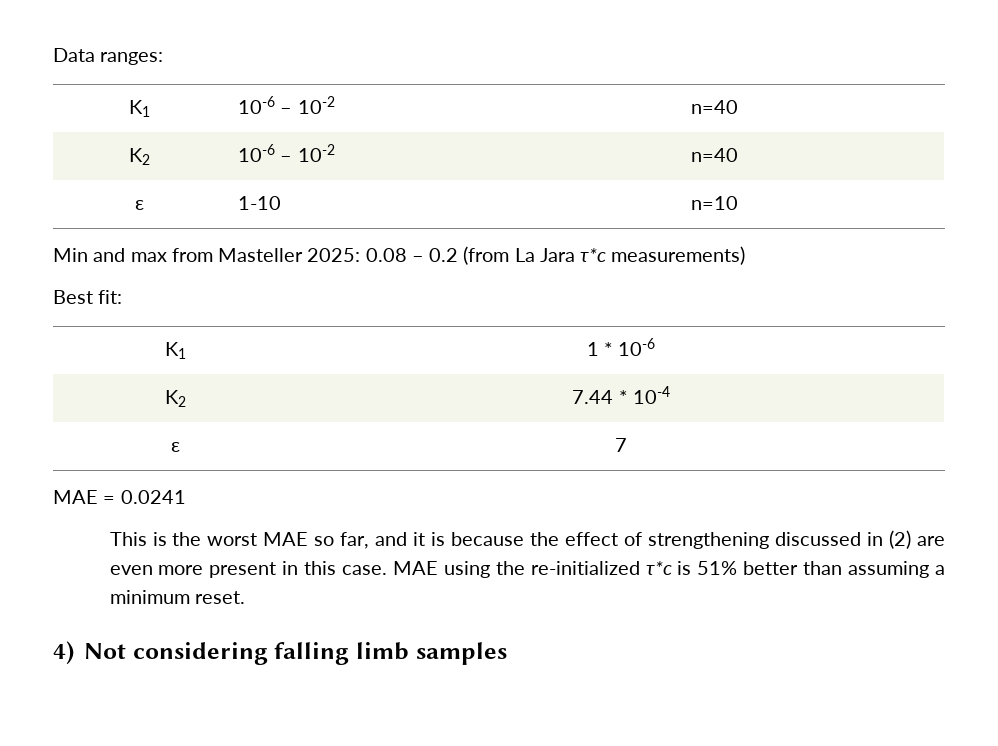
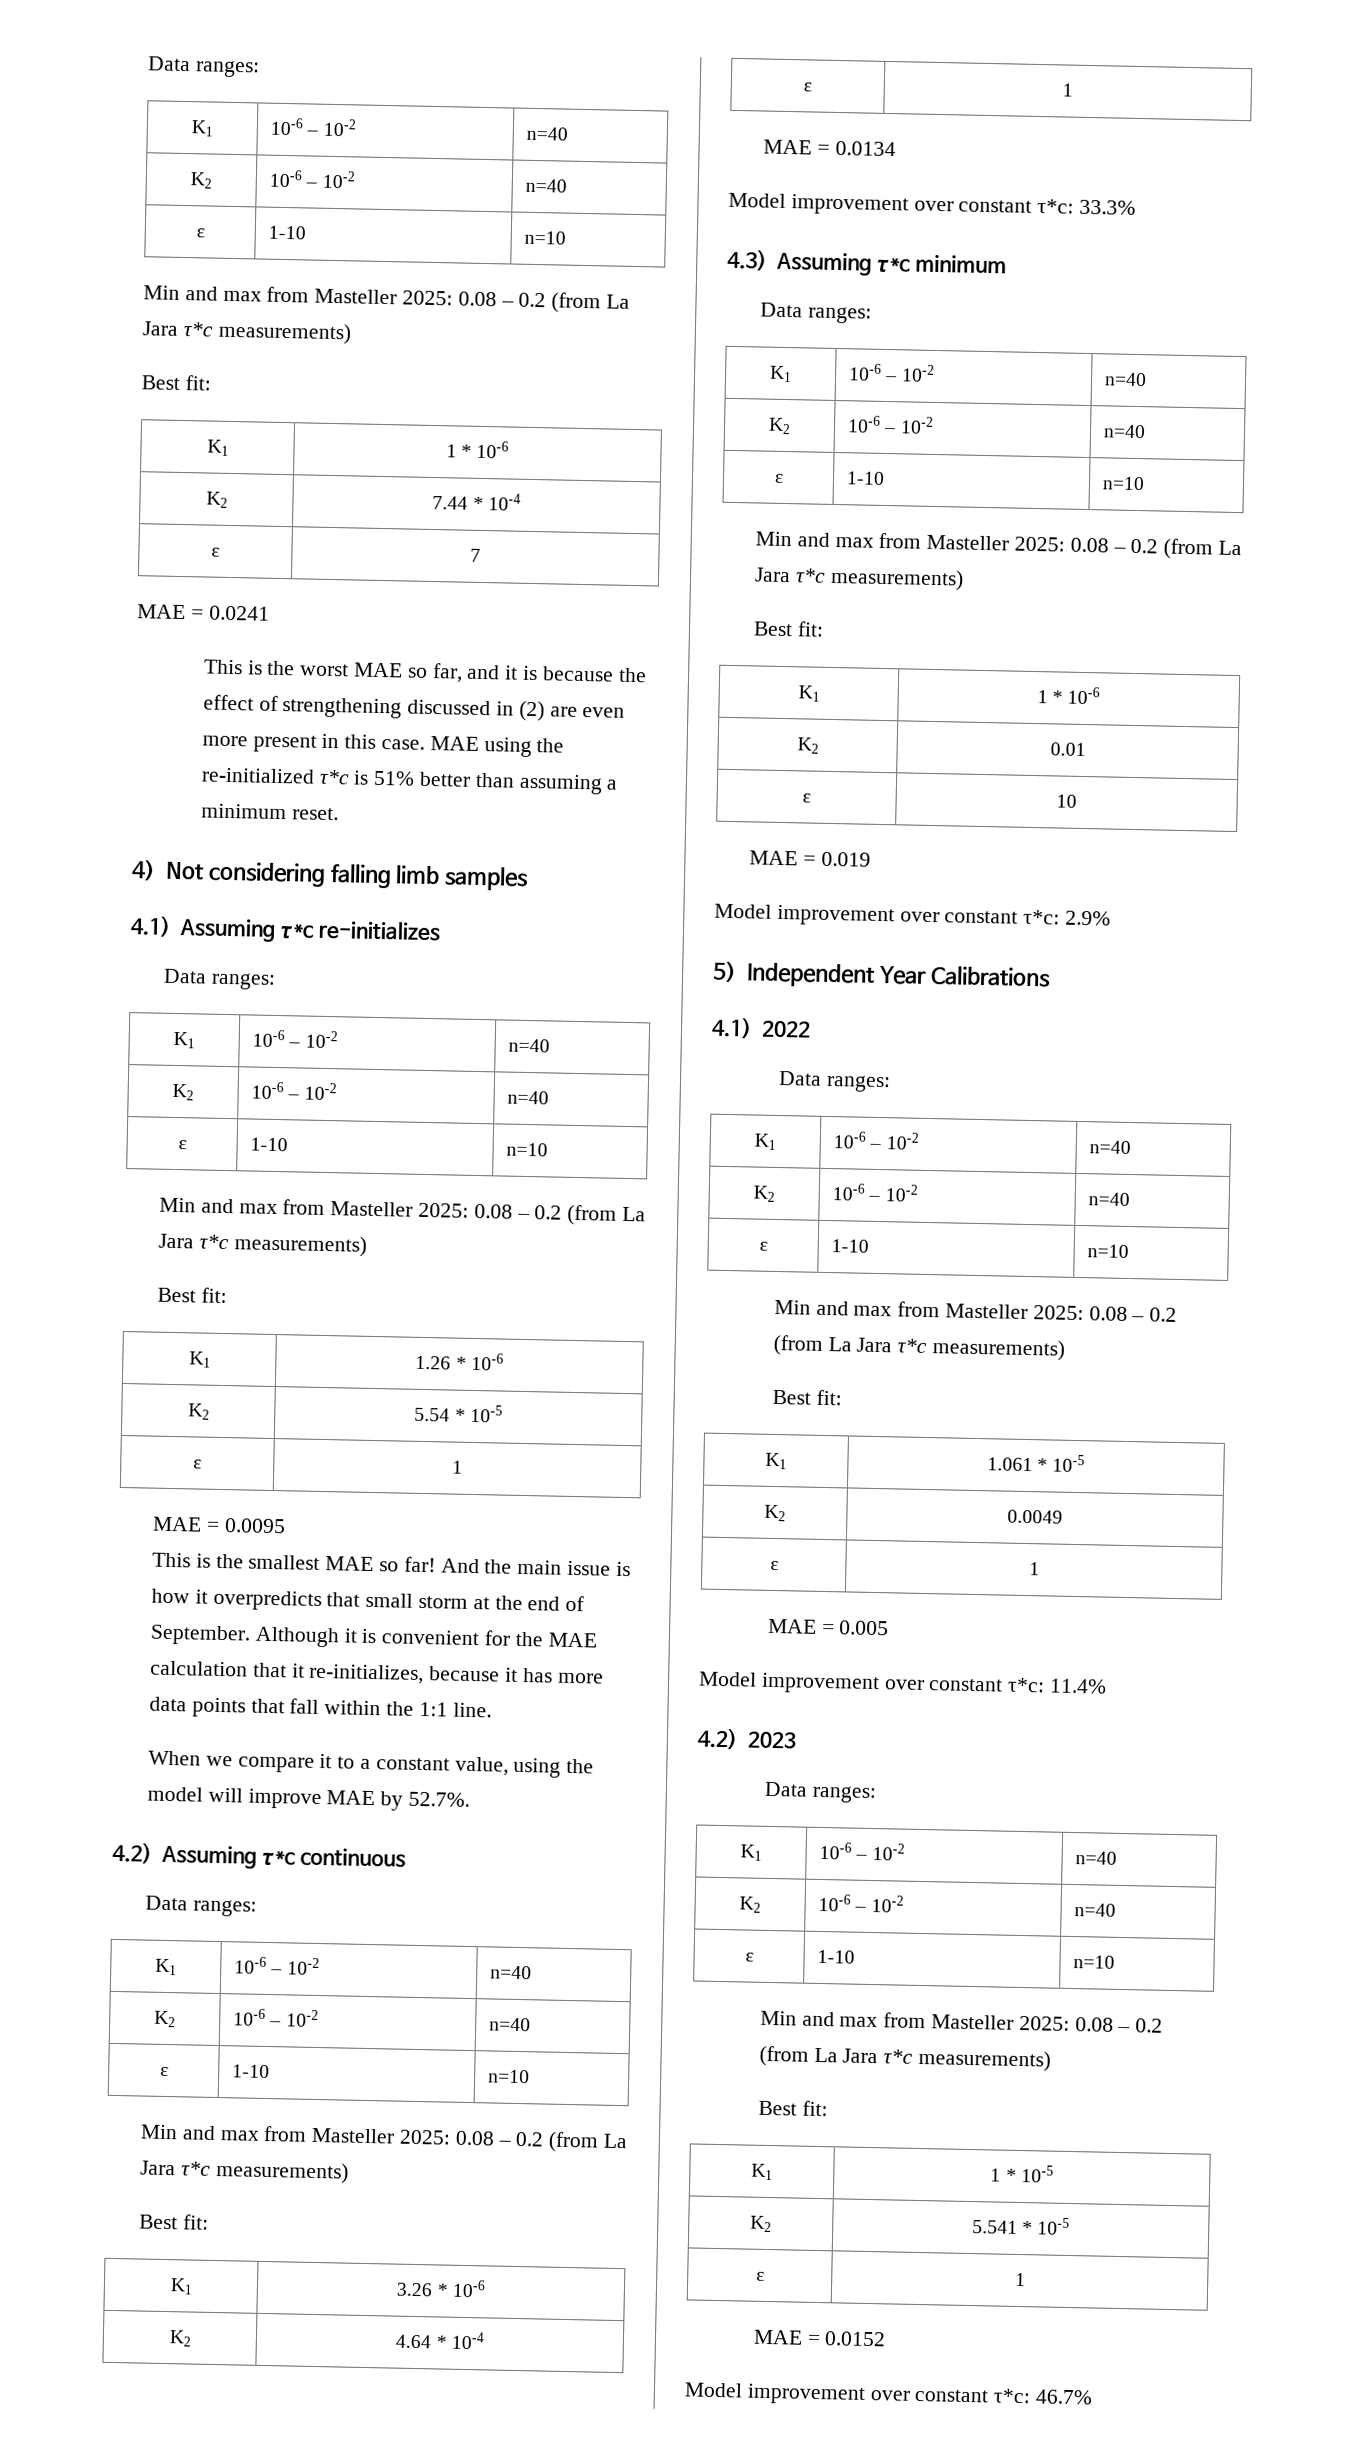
(507, 653) none -> [130,915,441,942] [162,968,276,990] [173,1031,195,1049] [252,1029,338,1049] [508,1038,551,1053] [172,1083,194,1101] [251,1081,337,1101] [507,1090,550,1105] [177,1140,187,1150] [250,1137,289,1152] [506,1142,549,1157] [158,1197,646,1226] [157,1233,367,1257] [156,1287,227,1304] [188,1351,211,1368] [415,1352,504,1371] [187,1403,210,1420] [414,1404,503,1423] [193,1459,202,1469] [452,1460,463,1474] [151,1516,286,1534] [151,1552,631,1577] [150,1588,586,1612] [149,1624,597,1648] [149,1660,604,1685] [148,1696,492,1718] [147,1750,595,1778] [146,1786,470,1811] [112,1841,406,1869] [144,1895,257,1917] [155,1958,177,1976] [234,1956,320,1976] [490,1965,533,1980] [154,2010,176,2028] [233,2008,319,2028] [489,2017,532,2032] [159,2066,169,2077] [232,2064,271,2079] [488,2069,531,2084] [139,2124,628,2153] [139,2160,349,2184] [138,2214,209,2230] [169,2278,193,2295] [396,2279,486,2298] [168,2330,192,2347] [395,2331,485,2350] [803,82,812,92] [1062,83,1073,97] [762,139,896,157] [728,192,1137,216] [727,248,1007,276] [759,302,872,324] [769,365,792,383] [848,363,935,382] [1104,372,1148,387] [768,417,791,435] [847,415,934,434] [1103,424,1147,439] [773,473,784,483] [846,471,886,485] [1102,476,1146,491] [754,531,1242,560] [753,567,964,591] [752,621,824,637] [797,685,820,702] [1036,686,1101,705] [796,737,819,754] [1049,742,1086,757] [802,793,811,803] [1056,794,1077,808] [748,850,871,867] [714,903,1112,927] [712,960,1051,988] [711,1016,811,1039] [777,1070,891,1093] [754,1133,776,1150] [833,1131,920,1150] [1089,1140,1132,1155] [753,1185,775,1202] [832,1183,918,1202] [1088,1192,1131,1207] [758,1241,768,1251] [831,1239,870,1253] [1087,1244,1130,1259] [773,1299,1178,1322] [772,1334,1066,1361] [771,1389,842,1406] [765,1452,787,1470] [986,1454,1086,1473] [764,1504,786,1522] [1007,1509,1063,1524] [769,1560,779,1571] [1028,1562,1040,1576] [767,1618,890,1636] [698,1671,1108,1695] [697,1727,797,1750] [763,1781,876,1804] [740,1844,762,1861] [819,1841,905,1861] [1075,1851,1118,1865] [739,1896,761,1913] [818,1893,904,1913] [1074,1903,1117,1917] [744,1952,754,1962] [817,1949,856,1964] [1073,1955,1116,1969] [759,2010,1164,2033] [758,2045,1052,2072] [757,2100,828,2117] [751,2163,773,2181] [990,2165,1054,2183] [750,2215,772,2233] [971,2217,1071,2236] [755,2271,765,2281] [1014,2272,1026,2287] [752,2329,887,2347] [684,2382,1094,2405] // 4.1) Assuming τ*c re-initializes // Data ranges: // K1 | 10-6 – 10-2 | n=40 // K2 | 10-6 – 10-2 | n=40 // ε | 1-10 | n=10 // Min and max from Masteller 2025: 0.08 – 0.2 (from La Jara τ*c measurements) // Best fit: // K1 | 1.26 * 10-6 // K2 | 5.54 * 10-5 // ε | 1 // MAE = 0.0095 // This is the smallest MAE so far! And the main issue is how it overpredicts that small storm at the end of September. Although it is convenient for the MAE calculation that it re-initializes, because it has more data points that fall within the 1:1 line. // When we compare it to a constant value, using the model will improve MAE by 52.7%. // 4.2) Assuming τ*c continuous // Data ranges: // K1 | 10-6 – 10-2 | n=40 // K2 | 10-6 – 10-2 | n=40 // ε | 1-10 | n=10 // Min and max from Masteller 2025: 0.08 – 0.2 (from La Jara τ*c measurements) // Best fit: // K1 | 3.26 * 10-6 // K2 | 4.64 * 10-4 // ε | 1 // MAE = 0.0134 // Model improvement over constant τ*c: 33.3% // 4.3) Assuming τ*c minimum // Data ranges: // K1 | 10-6 – 10-2 | n=40 // K2 | 10-6 – 10-2 | n=40 // ε | 1-10 | n=10 // Min and max from Masteller 2025: 0.08 – 0.2 (from La Jara τ*c measurements) // Best fit: // K1 | 1 * 10-6 // K2 | 0.01 // ε | 10 // MAE = 0.019 // Model improvement over constant τ*c: 2.9% // 5) Independent Year Calibrations // 4.1) 2022 // Data ranges: // K1 | 10-6 – 10-2 | n=40 // K2 | 10-6 – 10-2 | n=40 // ε | 1-10 | n=10 // Min and max from Masteller 2025: 0.08 – 0.2 (from La Jara τ*c measurements) // Best fit: // K1 | 1.061 * 10-5 // K2 | 0.0049 // ε | 1 // MAE = 0.005 // Model improvement over constant τ*c: 11.4% // 4.2) 2023 // Data ranges: // K1 | 10-6 – 10-2 | n=40 // K2 | 10-6 – 10-2 | n=40 // ε | 1-10 | n=10 // Min and max from Masteller 2025: 0.08 – 0.2 (from La Jara τ*c measurements) // Best fit: // K1 | 1 * 10-5 // K2 | 5.541 * 10-5 // ε | 1 // MAE = 0.0152 // Model improvement over constant τ*c: 46.7%

